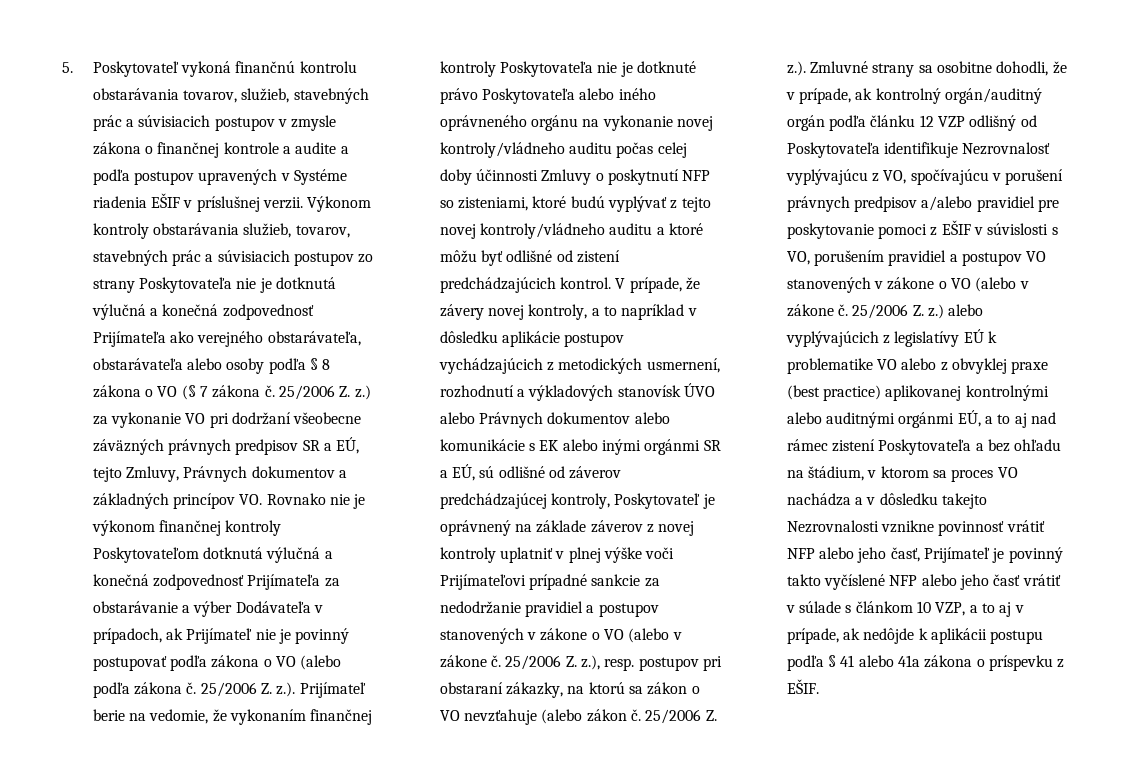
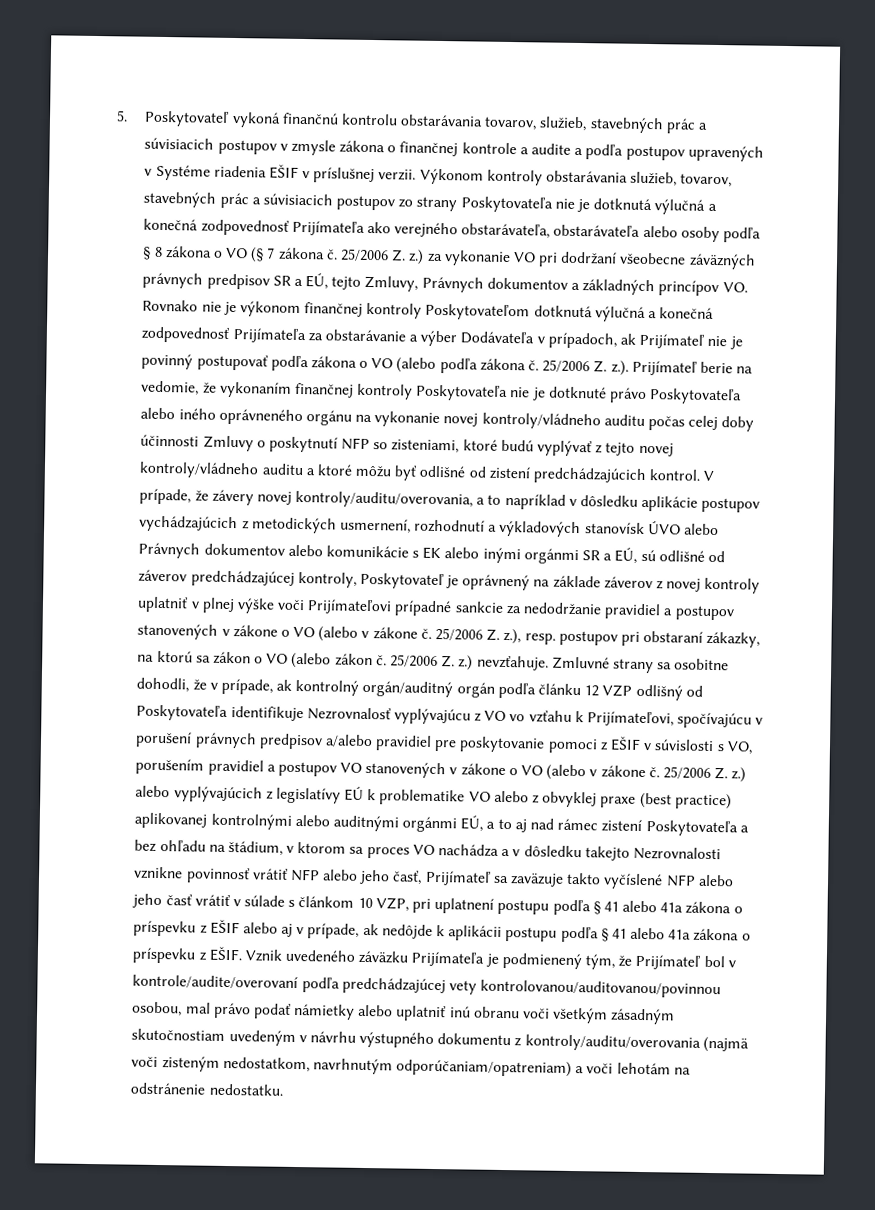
[528,304,588,320] kontroly, -> [295,490,474,509] kontroly/auditu/overovania,
[464,709,538,725] nevzťahuje -> (289, 658) none
[786,61,806,76] z.). -> [458,655,549,671] z.) nevzťahuje.
[883,170,907,184] VO, -> [484,710,675,727] VO vo vzťahu k Prijímateľovi,
[992,547,1063,563] je povinný -> [492,873,565,887] sa zaväzuje
[969,603,995,613] a to -> [412,897,743,916] [133,919,278,937] pri uplatnení postupu podľa § 41 alebo 41a zákona o príspevku z EŠIF alebo
(819, 686) none -> [244,949,736,970] [132,974,722,999] [132,1001,676,1025] [131,1028,749,1053] [131,1056,691,1078] [130,1082,284,1096] Vznik uvedeného záväzku Prijímateľa je podmienený tým, že Prijímateľ bol v kontrole/audite/overovaní podľa predchádzajúcej vety kontrolovanou/auditovanou/povinnou osobou, mal právo podať námietky alebo uplatniť inú obranu voči všetkým zásadným skutočnostiam uvedeným v návrhu výstupného dokumentu z kontroly/auditu/overovania (najmä voči zisteným nedostatkom, navrhnutým odporúčaniam/opatreniam) a voči lehotám na odstránenie nedostatku.

